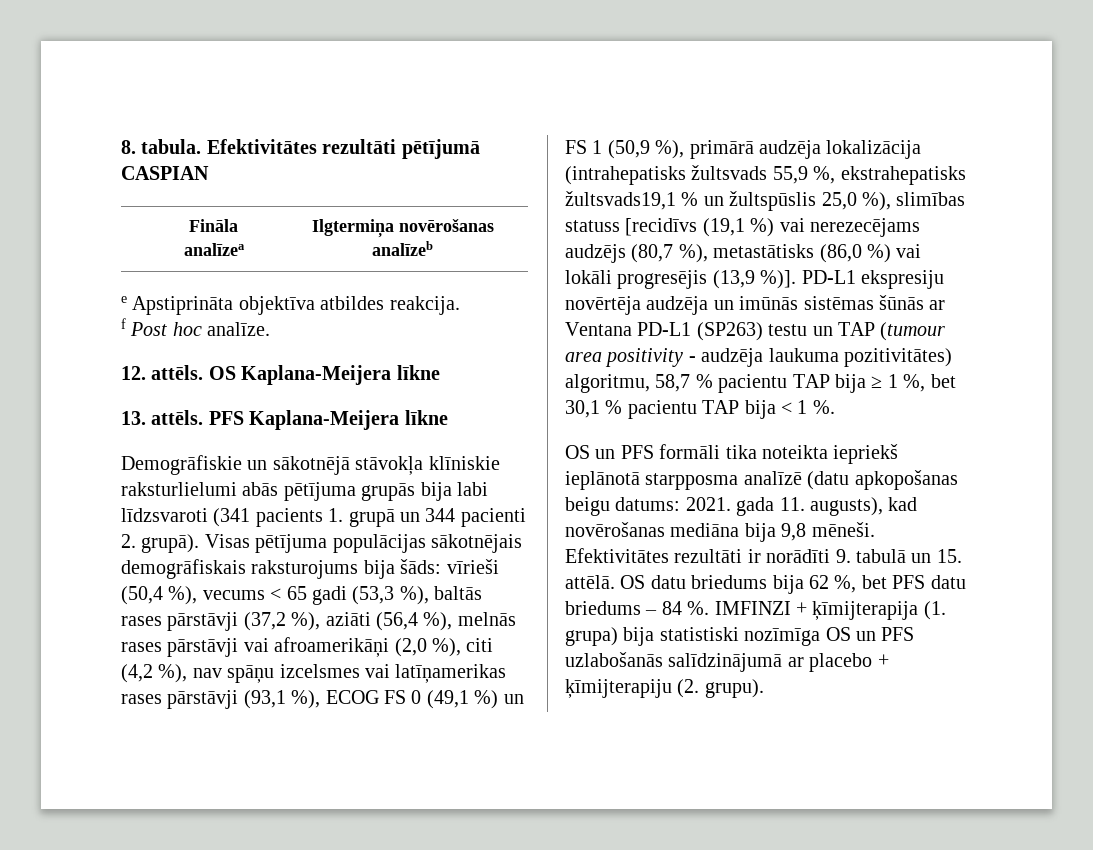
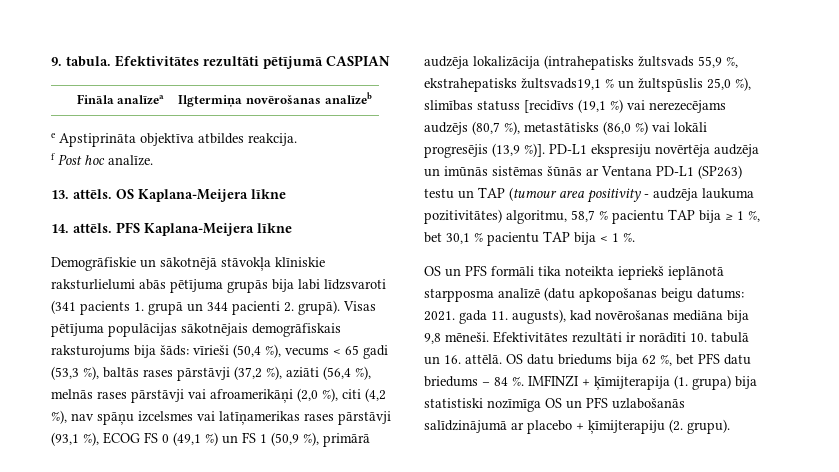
[121,140,136,154] 8. -> [51,57,62,66] 9.
[121,366,146,380] 12. -> [51,190,69,199] 13.
[121,411,146,425] 13. -> [51,224,69,233] 14.
[835,549,851,563] 9. -> [690,333,707,342] 10.
[936,549,962,563] 15. -> [444,355,461,364] 16.

